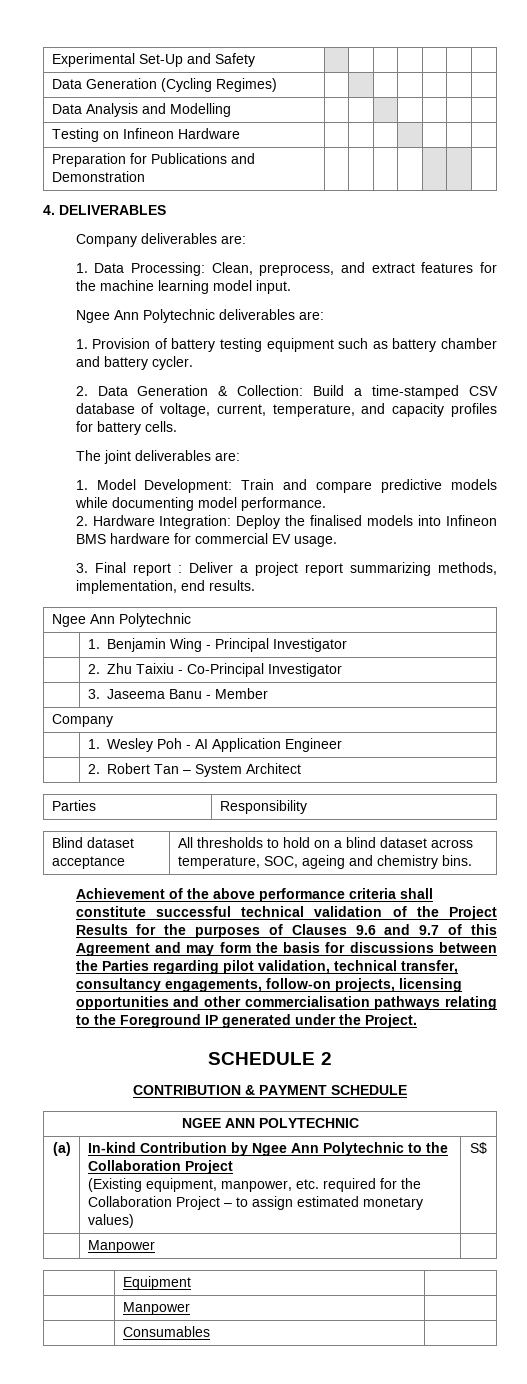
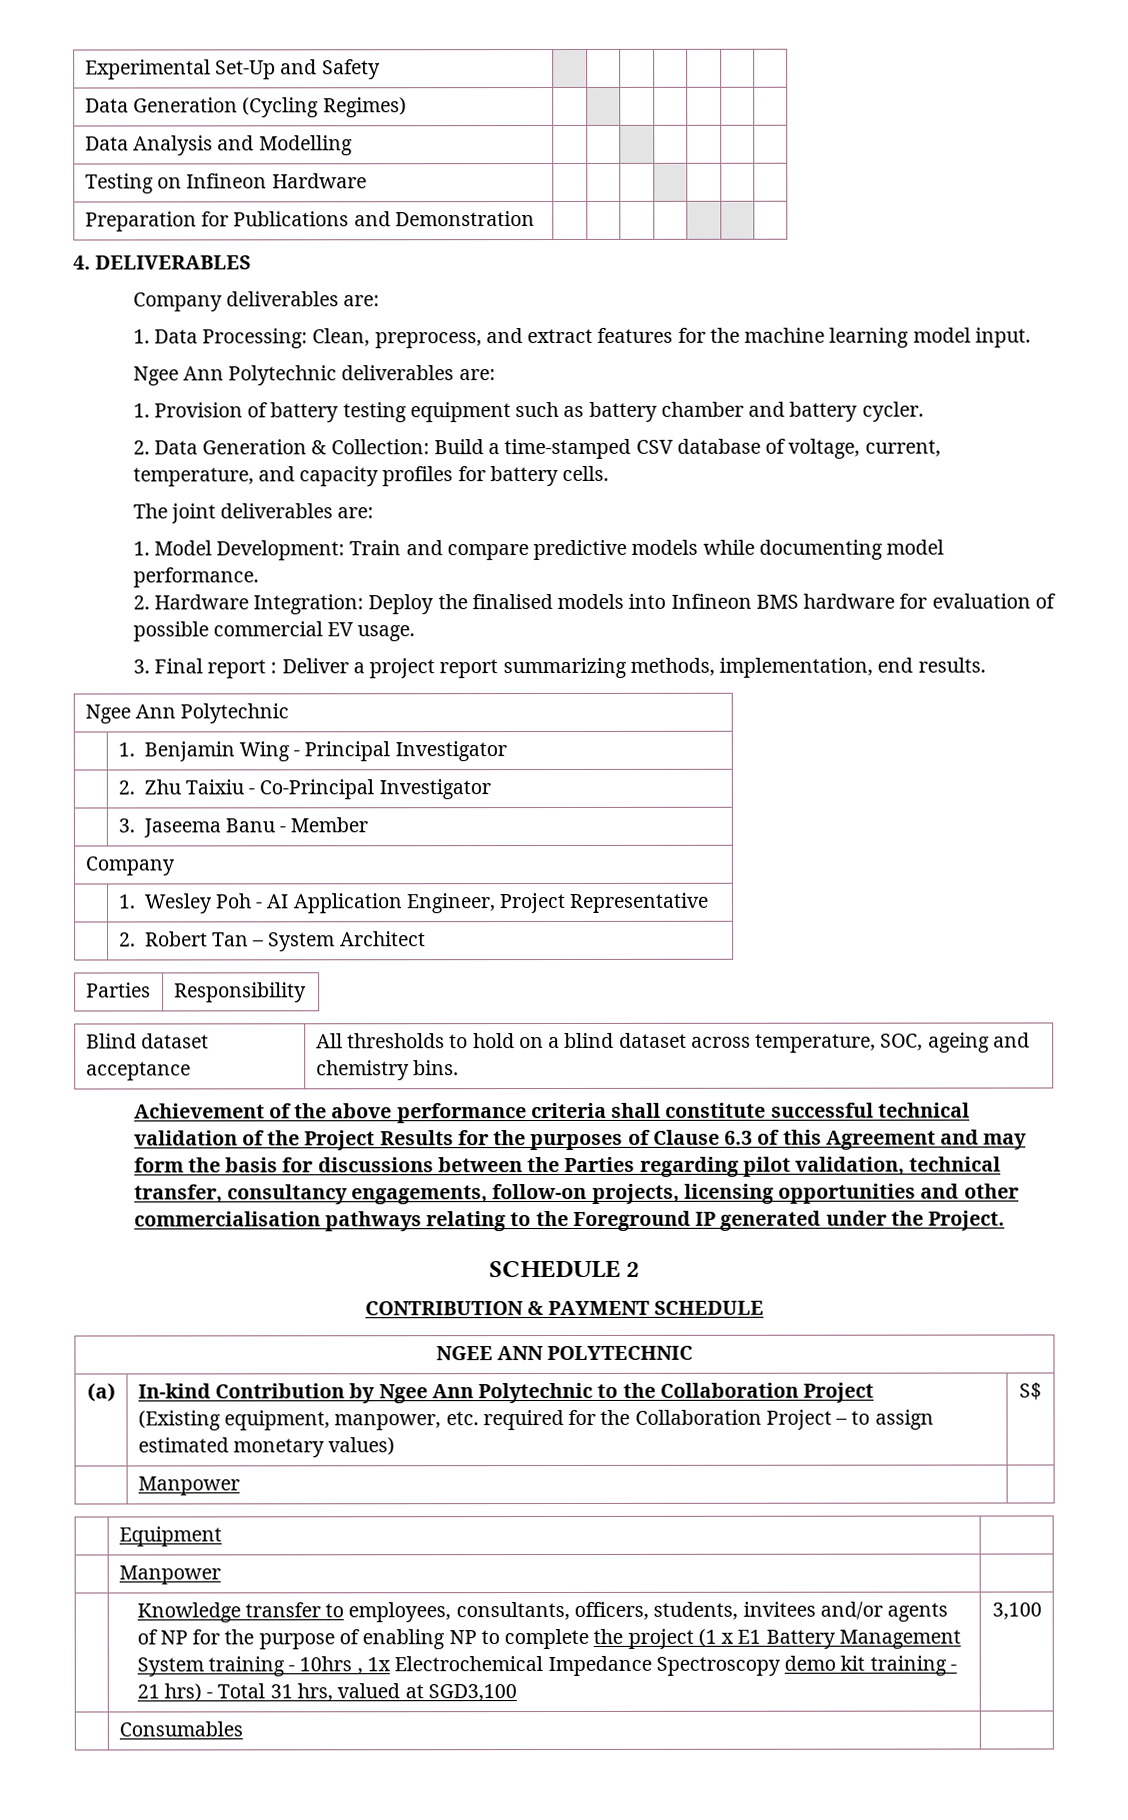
(191, 538) none -> [931,593,1056,609] [132,621,209,642] evaluation of possible
[284,738,342,752] Engineer -> [405,892,710,914] Engineer, Project Representative
[291,924,440,935] Clauses 9.6 and 9.7 -> [652,1129,754,1145] Clause 6.3
(190, 1308) none -> [136,1601,949,1623] [136,1628,961,1650] [136,1655,957,1677] [136,1683,517,1702] [991,1602,1042,1620] // | Knowledge transfer to employees, consultants, officers, students, invitees and/or agents of NP for the purpose of enabling NP to complete the project (1 x E1 Battery Management System training - 10hrs , 1x Electrochemical Impedance Spectroscopy demo kit training - 21 hrs) - Total 31 hrs, valued at SGD3,100 | 3,100

